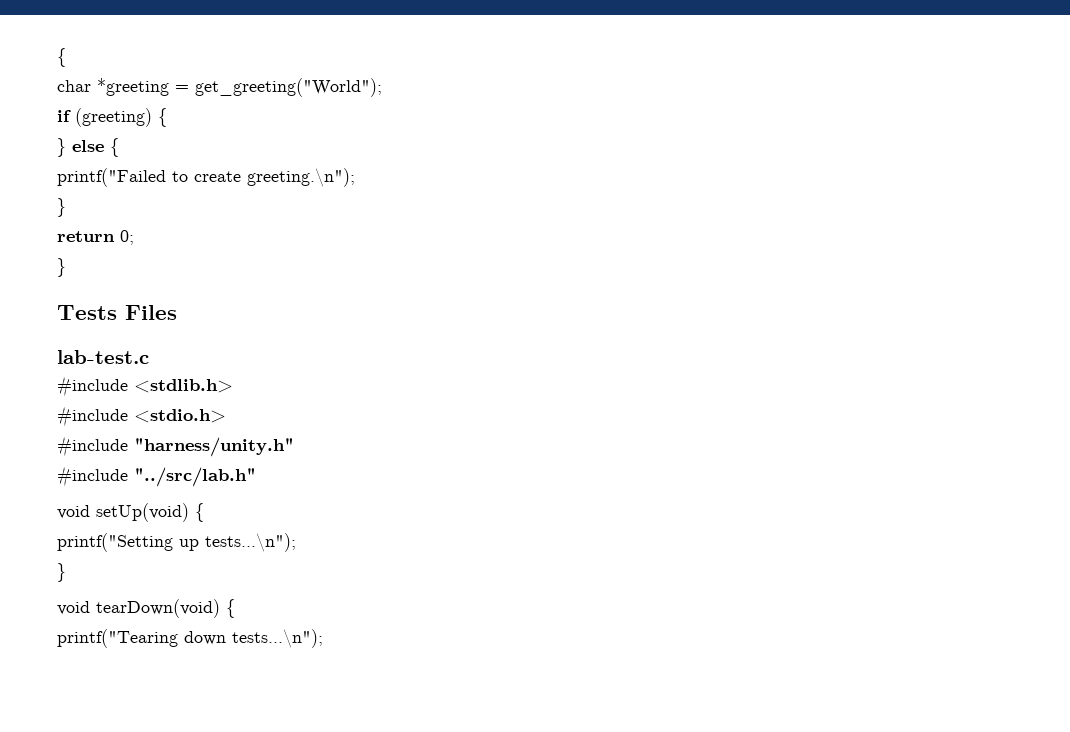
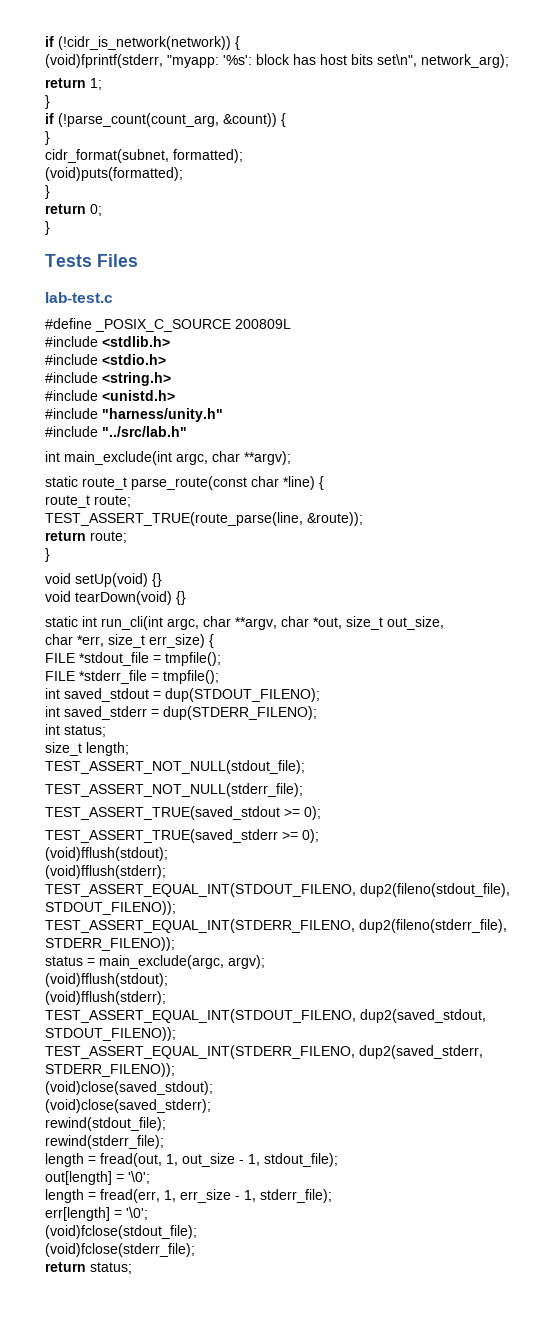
[57,48,66,67] [57,78,382,97] [57,108,152,127] { // char *greeting = get_greeting("World"); // if (greeting) -> [45,36,240,50] [45,54,509,68] [45,78,102,90] [45,95,50,109] [45,113,277,127] if (!cidr_is_network(network)) { // (void)fprintf(stderr, "myapp: '%s': block has host bits set\n", network_arg); // return 1; // } // if (!parse_count(count_arg, &count))
[72,138,119,157] [57,168,355,187] else { // printf("Failed to create greeting.\n"); -> [45,149,243,163] [45,167,183,181] // cidr_format(subnet, formatted); // (void)puts(formatted);
(149, 357) none -> [45,318,291,332] // #define _POSIX_C_SOURCE 200809L
(226, 416) none -> [45,372,171,386] [45,390,175,401] // #include <string.h> // #include <unistd.h>
[57,503,204,522] [57,533,296,552] [57,563,66,582] [57,599,235,618] [57,629,323,648] void setUp(void) { // printf("Setting up tests...\n"); // } // void tearDown(void) { // printf("Tearing down tests...\n"); -> [45,451,291,465] [45,476,324,490] [45,495,131,508] [45,512,363,526] [45,531,127,543] [45,548,50,562] [45,573,162,587] [45,591,186,605] [45,616,444,630] [45,634,214,648] [45,652,221,666] [45,670,219,684] [45,688,320,702] [45,706,317,720] [45,724,106,737] [45,742,129,756] [45,760,305,774] [45,783,303,797] [45,806,321,820] [45,829,319,843] [45,847,168,861] [45,865,166,879] [45,883,510,897] [45,901,176,915] [45,919,507,933] [45,937,175,951] [45,955,265,969] [45,973,168,987] [45,991,166,1005] [45,1009,486,1023] [45,1027,176,1041] [45,1045,483,1059] [45,1063,175,1077] [45,1081,213,1095] [45,1099,211,1113] [45,1117,166,1131] [45,1135,164,1149] [45,1153,338,1167] [45,1171,150,1185] [45,1189,332,1203] [45,1207,148,1221] [45,1225,197,1239] [45,1243,195,1257] [45,1262,132,1274] int main_exclude(int argc, char **argv); // static route_t parse_route(const char *line) { // route_t route; // TEST_ASSERT_TRUE(route_parse(line, &route)); // return route; // } // void setUp(void) {} // void tearDown(void) {} // static int run_cli(int argc, char **argv, char *out, size_t out_size, // char *err, size_t err_size) { // FILE *stdout_file = tmpfile(); // FILE *stderr_file = tmpfile(); // int saved_stdout = dup(STDOUT_FILENO); // int saved_stderr = dup(STDERR_FILENO); // int status; // size_t length; // TEST_ASSERT_NOT_NULL(stdout_file); // TEST_ASSERT_NOT_NULL(stderr_file); // TEST_ASSERT_TRUE(saved_stdout >= 0); // TEST_ASSERT_TRUE(saved_stderr >= 0); // (void)fflush(stdout); // (void)fflush(stderr); // TEST_ASSERT_EQUAL_INT(STDOUT_FILENO, dup2(fileno(stdout_file), STDOUT_FILENO)); // TEST_ASSERT_EQUAL_INT(STDERR_FILENO, dup2(fileno(stderr_file), STDERR_FILENO)); // status = main_exclude(argc, argv); // (void)fflush(stdout); // (void)fflush(stderr); // TEST_ASSERT_EQUAL_INT(STDOUT_FILENO, dup2(saved_stdout, STDOUT_FILENO)); // TEST_ASSERT_EQUAL_INT(STDERR_FILENO, dup2(saved_stderr, STDERR_FILENO)); // (void)close(saved_stdout); // (void)close(saved_stderr); // rewind(stdout_file); // rewind(stderr_file); // length = fread(out, 1, out_size - 1, stdout_file); // out[length] = '\0'; // length = fread(err, 1, err_size - 1, stderr_file); // err[length] = '\0'; // (void)fclose(stdout_file); // (void)fclose(stderr_file); // return status;

